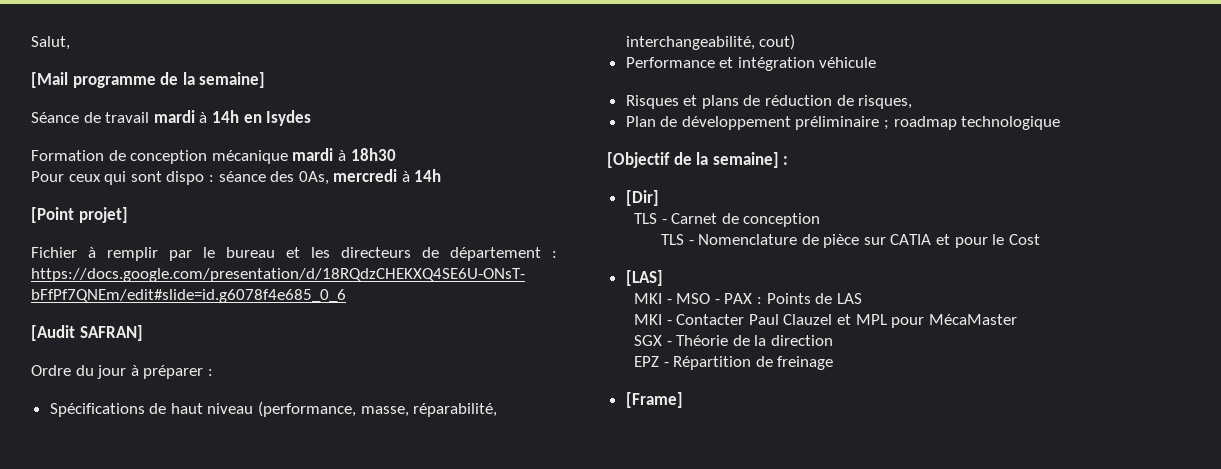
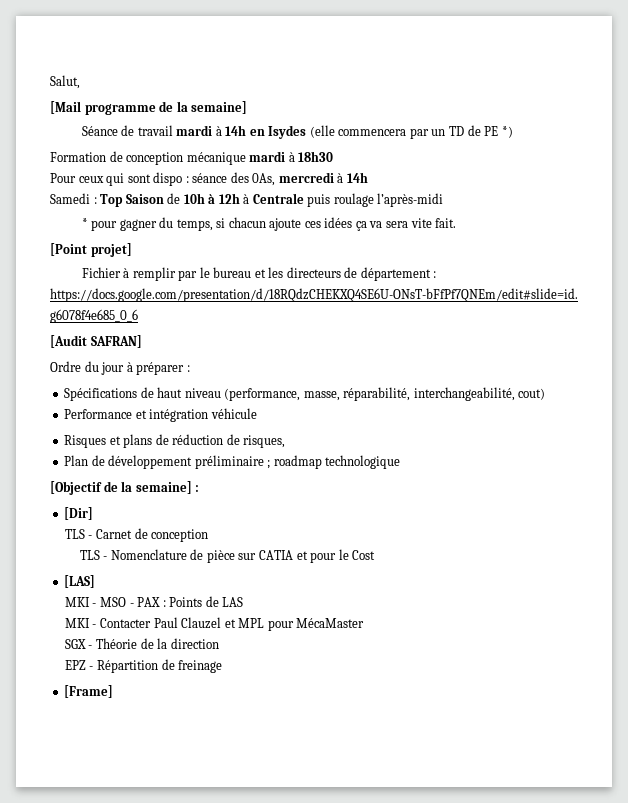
(312, 118) none -> [309,125,513,139] (elle commencera par un TD de PE *)
(442, 175) none -> [50,193,444,207] [81,217,457,231] // Samedi : Top Saison de 10h à 12h à Centrale puis roulage l’après-midi // * pour gagner du temps, si chacun ajoute ces idées ça va sera vite fait.

